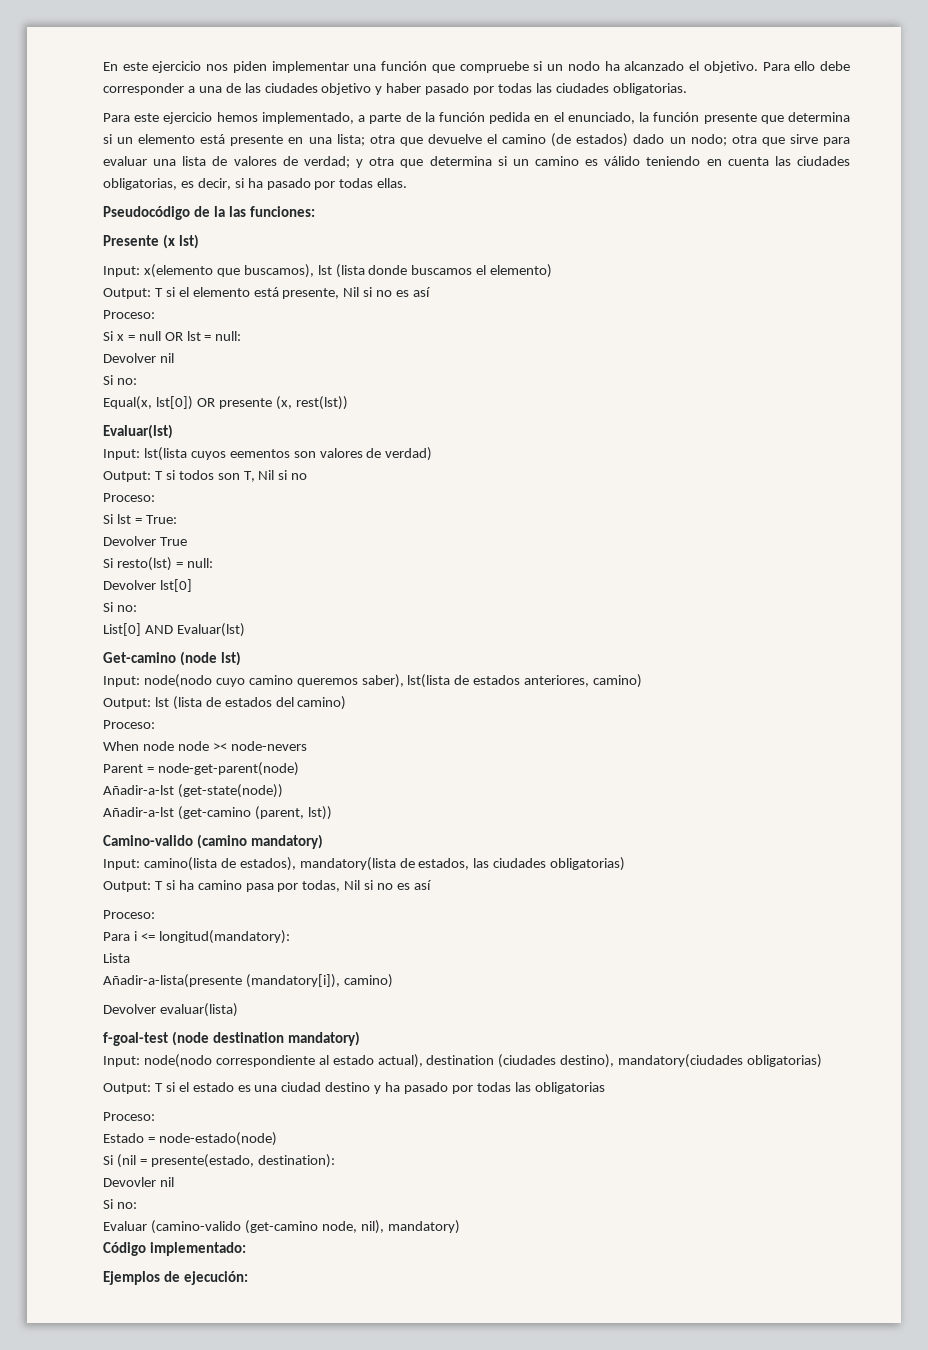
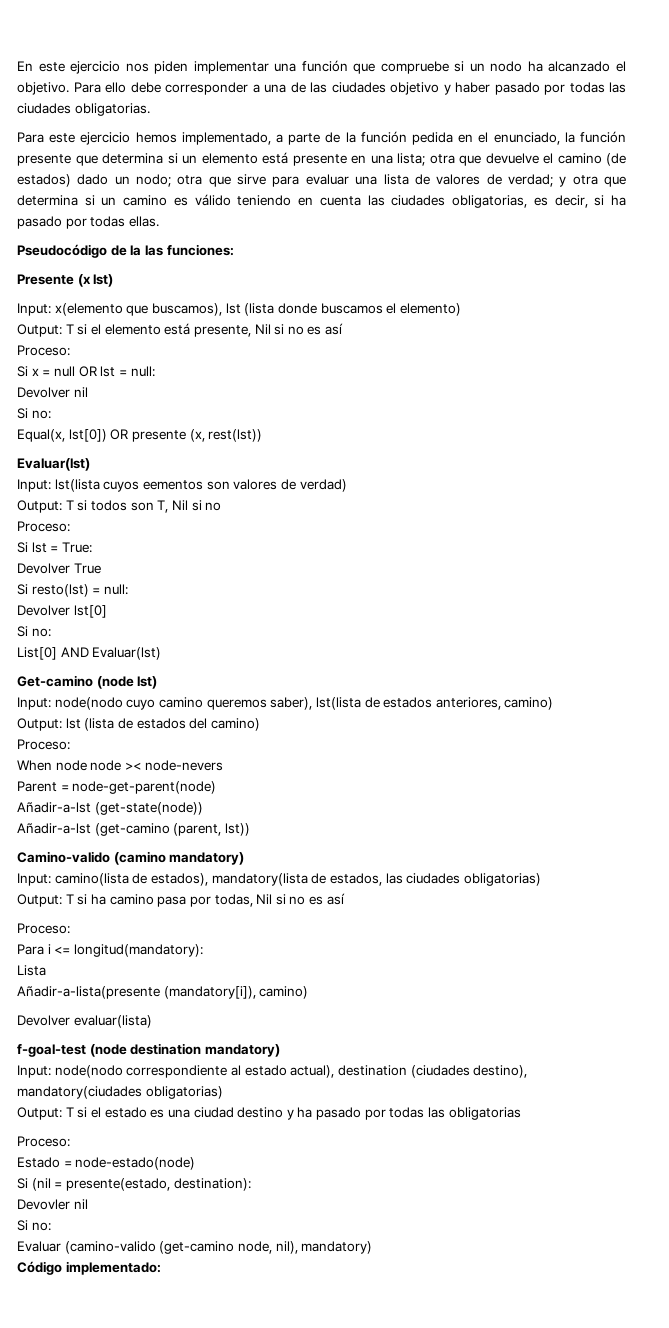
[103,1271,248,1285] // Ejemplos de ejecución: -> (161, 1268) none

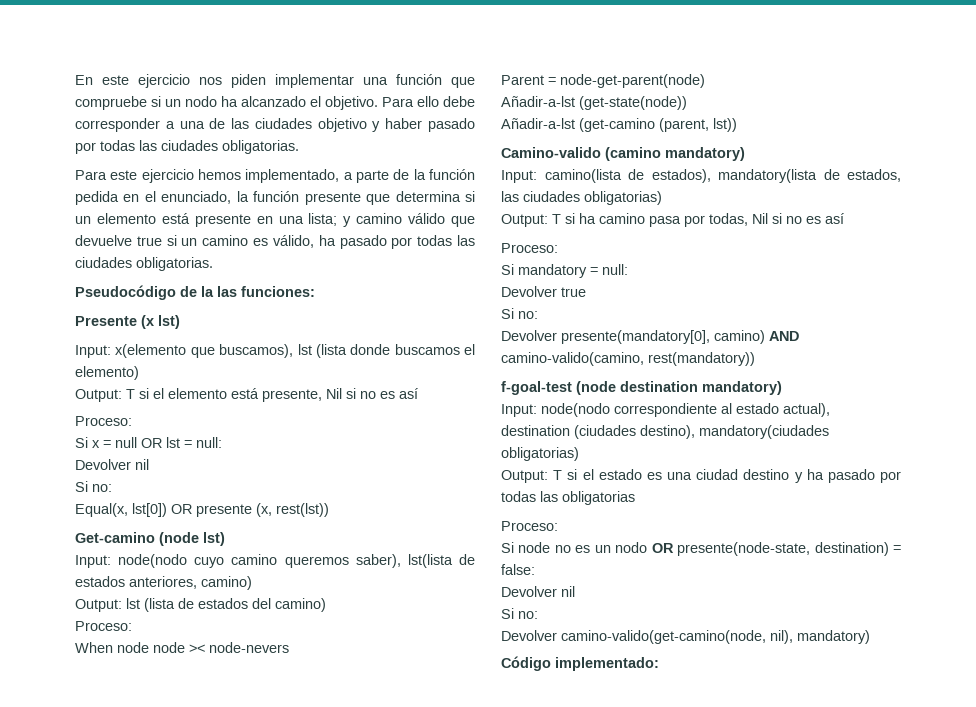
[429,153,626,166] [17,174,627,187] [17,194,627,208] [17,216,159,229] otra que devuelve el camino (de estados) dado un nodo; otra que sirve para evaluar una lista de valores de verdad; y otra que determina si un camino es válido teniendo en cuenta las ciudades obligatorias, es decir, si ha pasado por todas ellas. -> [343,213,475,227] [75,235,475,249] [75,257,213,271] y camino válido que devuelve true si un camino es válido, ha pasado por todas las ciudades obligatorias.
[17,458,90,471] [17,479,347,492] [17,500,222,513] [17,521,70,532] [17,542,92,553] [17,563,101,574] [17,584,128,597] [17,605,107,618] [17,626,51,637] [17,647,162,660] // Evaluar(lst) // Input: lst(lista cuyos eementos son valores de verdad) // Output: T si todos son T, Nil si no // Proceso: // Si lst = True: // Devolver True // Si resto(lst) = null: // Devolver lst[0] // Si no: // List[0] AND Evaluar(lst) -> (329, 510) none
[17,944,203,957] [17,965,46,976] [17,986,309,999] [17,1015,152,1028] Para i <= longitud(mandatory): // Lista // Añadir-a-lista(presente (mandatory[i]), camino) // Devolver evaluar(lista) -> [501,264,628,278] [501,286,586,297] [501,308,538,319] [501,330,799,344] [501,352,755,366] Si mandatory = null: // Devolver true // Si no: // Devolver presente(mandatory[0], camino) AND camino-valido(camino, rest(mandatory))
[17,1157,196,1170] [17,1178,251,1191] [17,1199,88,1210] [17,1220,51,1231] [17,1241,272,1254] Estado = node-estado(node) // Si (nil = presente(estado, destination): // Devovler nil // Si no: // Evaluar (camino-valido (get-camino node, -> [501,542,901,556] [501,564,535,575] [501,586,575,597] [501,608,538,619] [501,630,766,644] Si node no es un nodo OR presente(node-state, destination) = false: // Devolver nil // Si no: // Devolver camino-valido(get-camino(node,

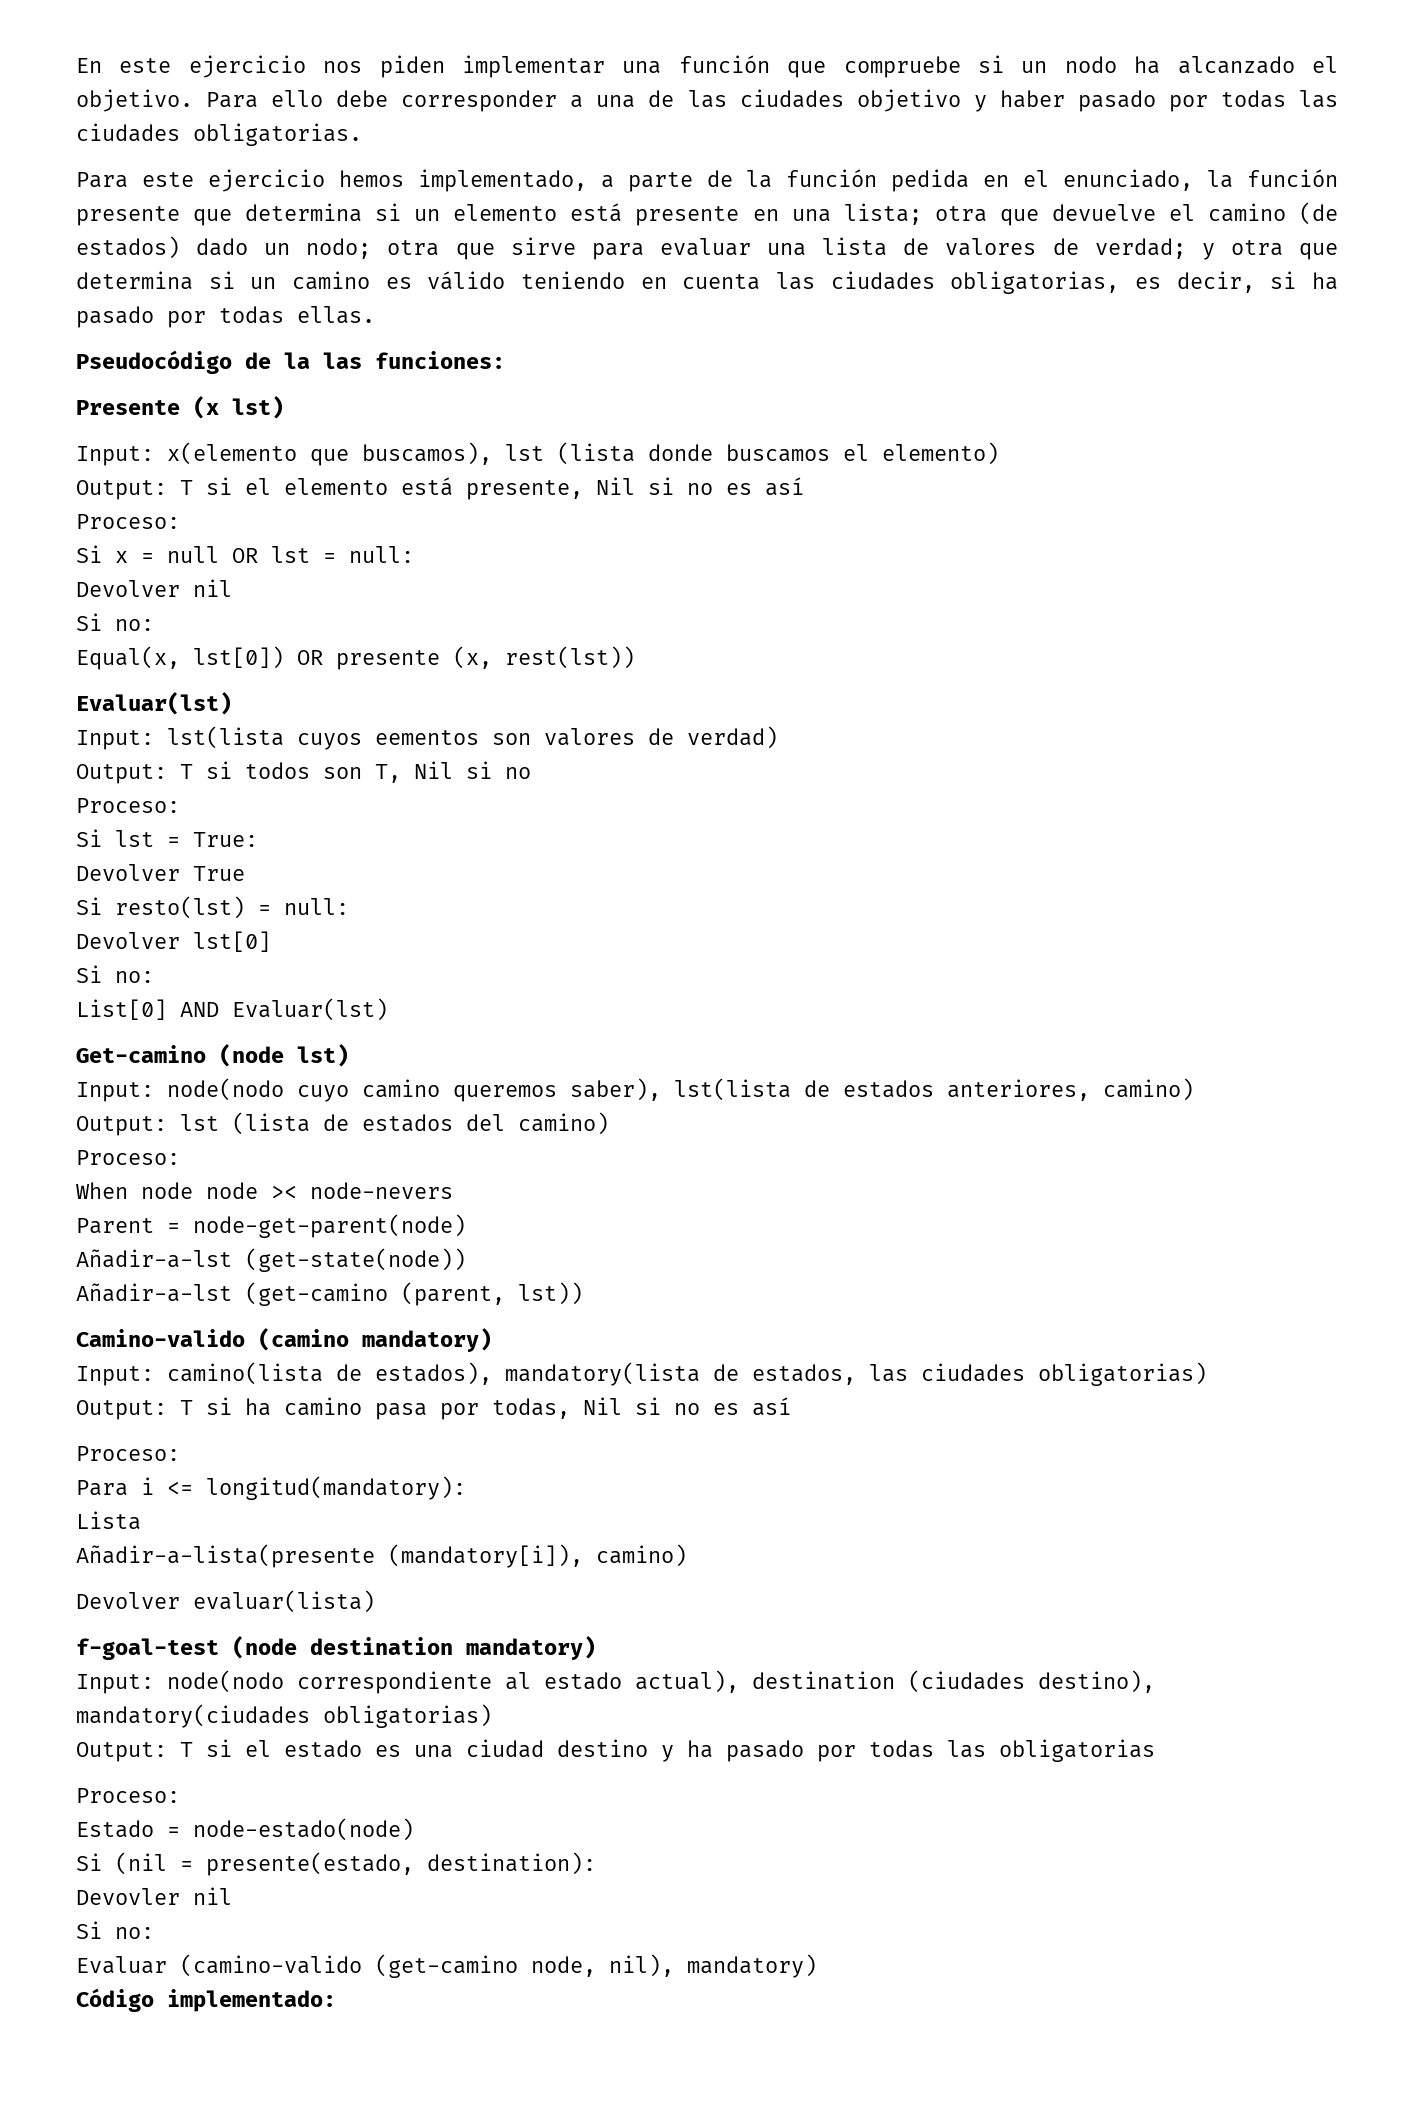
[343,213,475,227] [75,235,475,249] [75,257,213,271] y camino válido que devuelve true si un camino es válido, ha pasado por todas las ciudades obligatorias. -> [934,202,1338,226] [76,236,1338,260] [76,271,1338,294] [76,306,375,328] otra que devuelve el camino (de estados) dado un nodo; otra que sirve para evaluar una lista de valores de verdad; y otra que determina si un camino es válido teniendo en cuenta las ciudades obligatorias, es decir, si ha pasado por todas ellas.
(329, 510) none -> [76,692,232,715] [76,726,778,750] [76,761,531,784] [76,798,180,813] [76,829,258,847] [76,864,245,881] [76,896,349,919] [76,931,271,952] [76,965,154,983] [76,998,388,1021] // Evaluar(lst) // Input: lst(lista cuyos eementos son valores de verdad) // Output: T si todos son T, Nil si no // Proceso: // Si lst = True: // Devolver True // Si resto(lst) = null: // Devolver lst[0] // Si no: // List[0] AND Evaluar(lst)
[501,264,628,278] [501,286,586,297] [501,308,538,319] [501,330,799,344] [501,352,755,366] Si mandatory = null: // Devolver true // Si no: // Devolver presente(mandatory[0], camino) AND camino-valido(camino, rest(mandatory)) -> [76,1476,466,1500] [76,1511,141,1530] [76,1544,687,1568] [76,1590,375,1613] Para i <= longitud(mandatory): // Lista // Añadir-a-lista(presente (mandatory[i]), camino) // Devolver evaluar(lista)
[501,542,901,556] [501,564,535,575] [501,586,575,597] [501,608,538,619] [501,630,766,644] Si node no es un nodo OR presente(node-state, destination) = false: // Devolver nil // Si no: // Devolver camino-valido(get-camino(node, -> [76,1818,414,1841] [76,1852,596,1876] [76,1887,232,1905] [76,1921,154,1939] [76,1954,596,1978] Estado = node-estado(node) // Si (nil = presente(estado, destination): // Devovler nil // Si no: // Evaluar (camino-valido (get-camino node,

